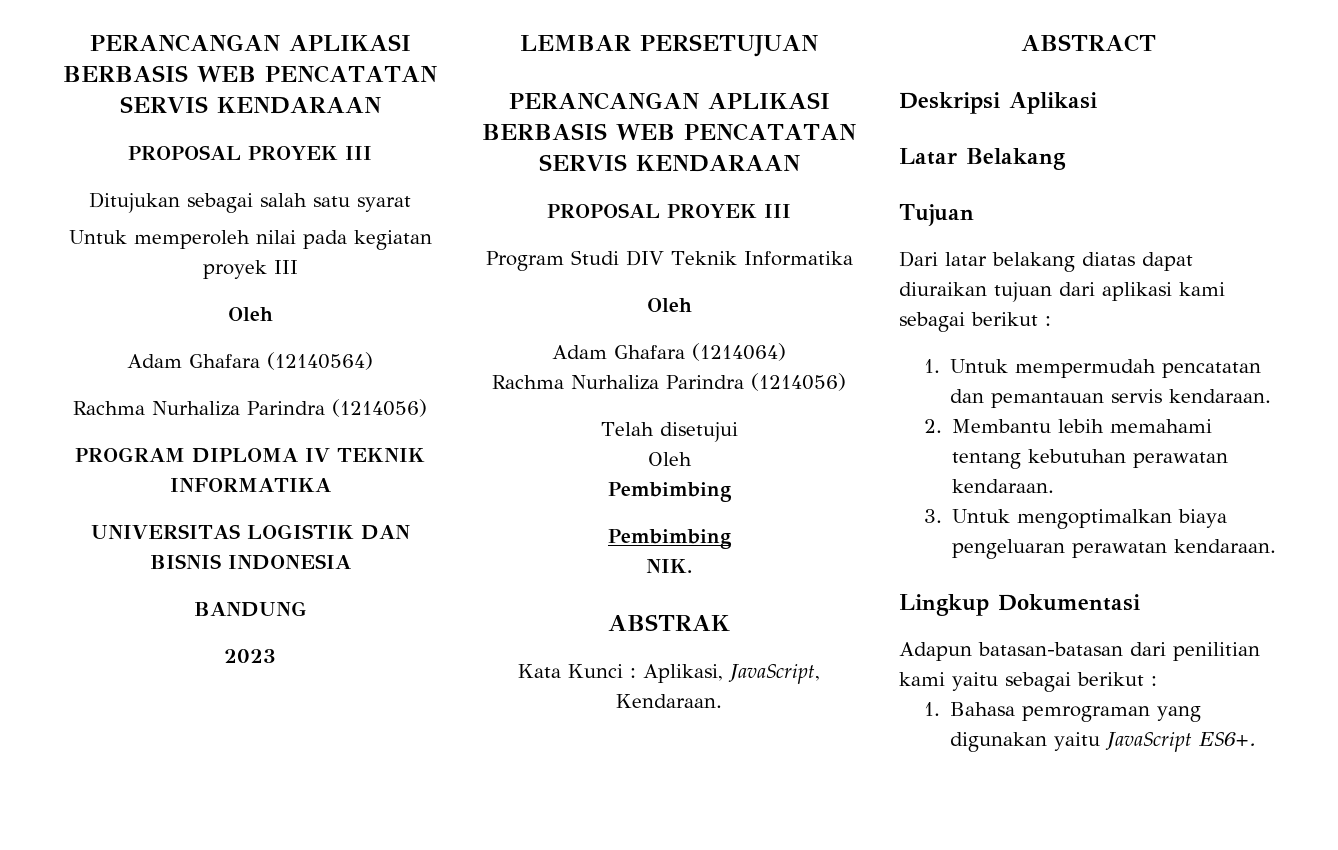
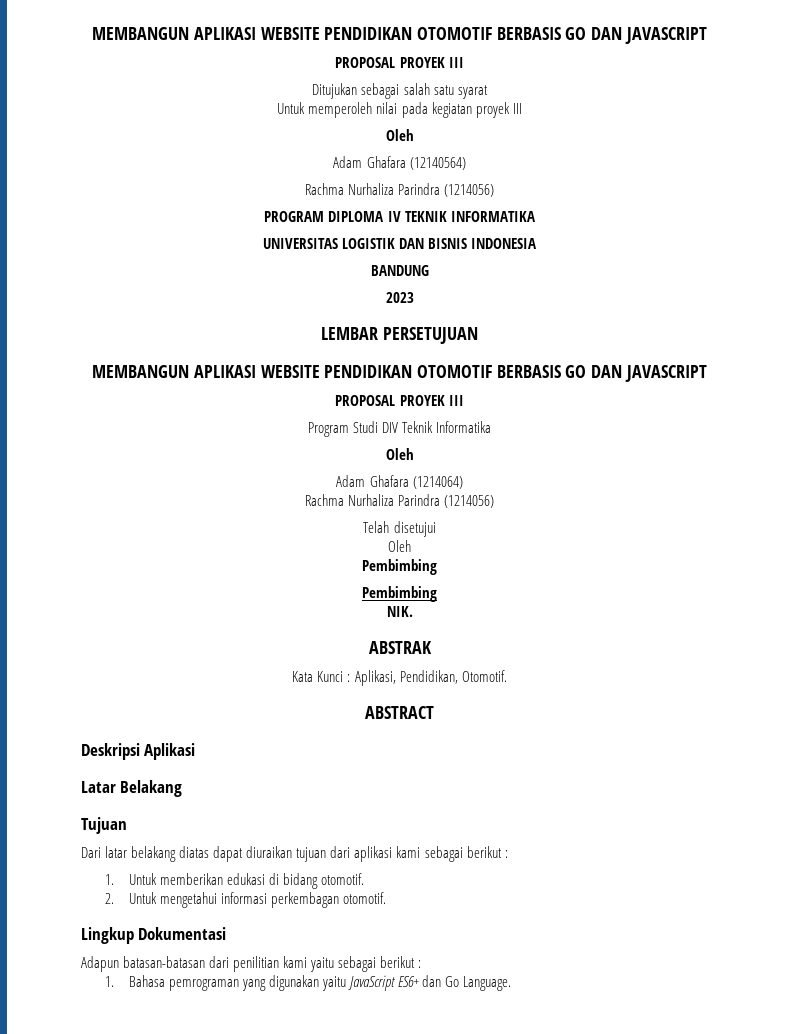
[89,34,411,52] [63,65,438,83] [119,96,381,114] PERANCANGAN APLIKASI BERBASIS WEB PENCATATAN SERVIS KENDARAAN -> [92,27,707,44] MEMBANGUN APLIKASI WEBSITE PENDIDIKAN OTOMOTIF BERBASIS GO DAN JAVASCRIPT
[508,92,830,110] [482,123,857,141] [538,154,800,172] PERANCANGAN APLIKASI BERBASIS WEB PENCATATAN SERVIS KENDARAAN -> [92,365,707,382] MEMBANGUN APLIKASI WEBSITE PENDIDIKAN OTOMOTIF BERBASIS GO DAN JAVASCRIPT
[728,664,820,684] [616,694,722,708] JavaScript, Kendaraan. -> [399,670,507,684] Pendidikan, Otomotif.
[1015,359,1262,378] [950,389,1272,408] [923,419,1213,433] [952,449,1229,469] [952,479,1055,493] [923,509,1228,529] [952,539,1277,559] mempermudah pencatatan dan pemantauan servis kendaraan. // 2. Membantu lebih memahami tentang kebutuhan perawatan kendaraan. // 3. Untuk mengoptimalkan biaya pengeluaran perawatan kendaraan. -> [160,873,365,889] [104,892,387,908] memberikan edukasi di bidang otomotif. // 2. Untuk mengetahui informasi perkembagan otomotif.
[1199,732,1257,746] ES6+. -> [398,975,512,991] ES6+ dan Go Language.

